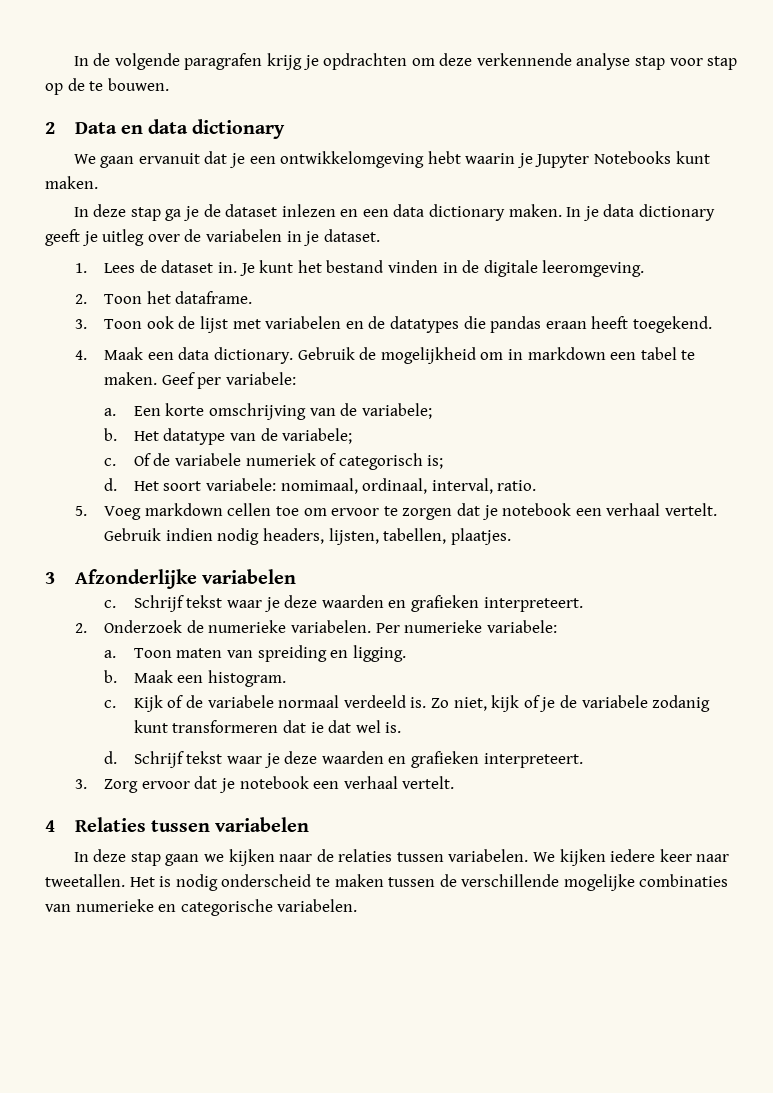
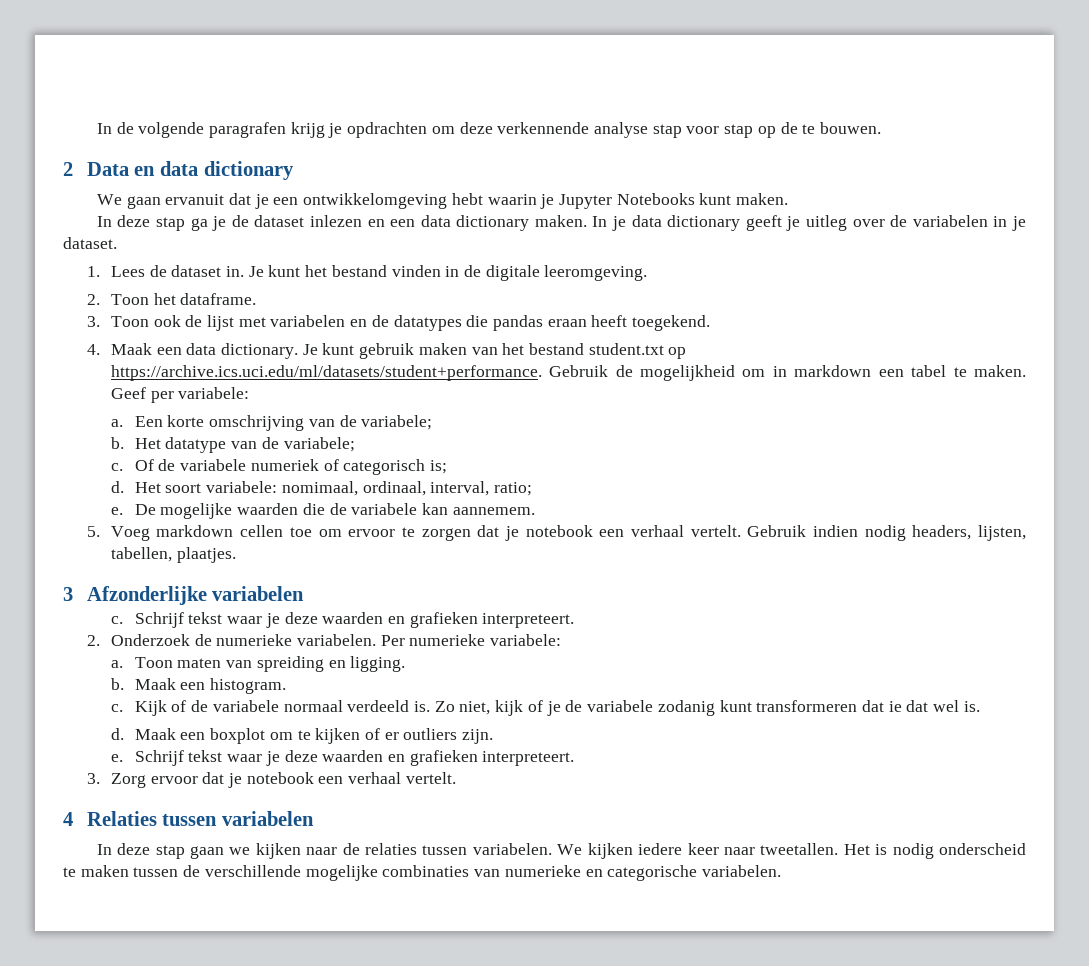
(293, 355) none -> [302,343,687,359] [110,365,542,381] Je kunt gebruik maken van het bestand student.txt op https://archive.ics.uci.edu/ml/datasets/student+performance.
[497,480,537,491] ratio. -> [494,482,533,496] [110,503,535,519] ratio; // e. De mogelijke waarden die de variabele kan aannemem.
(118, 757) none -> [134,728,494,744] [110,754,123,762] Maak een boxplot om te kijken of er outliers zijn. // e.

